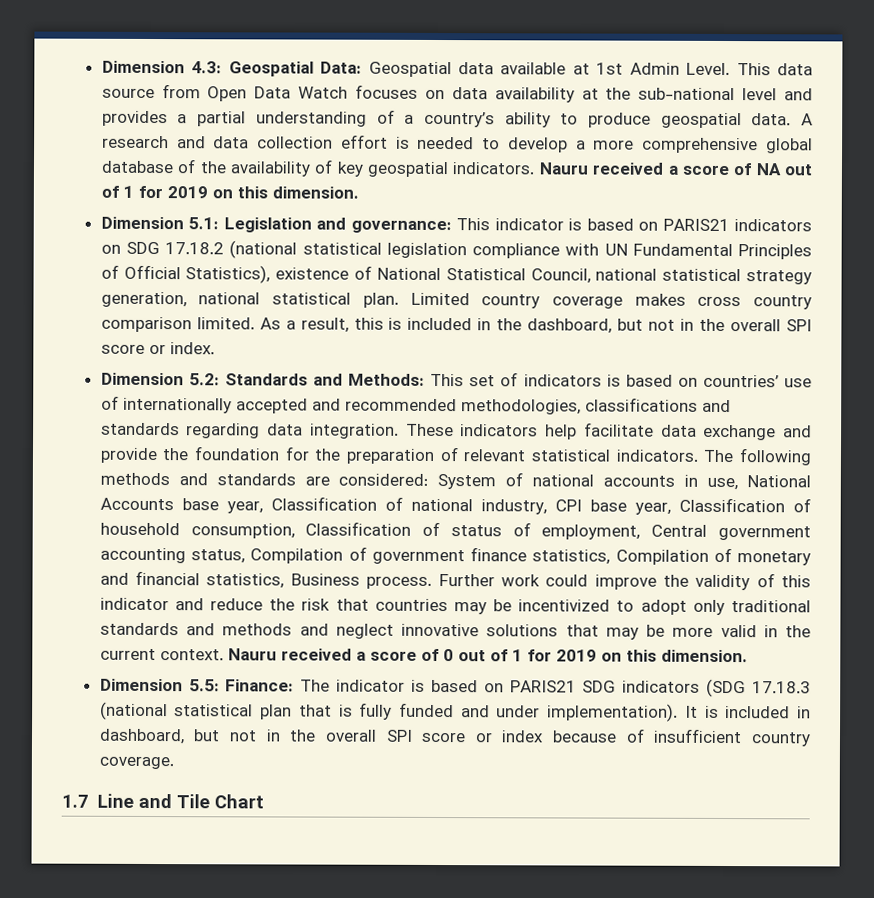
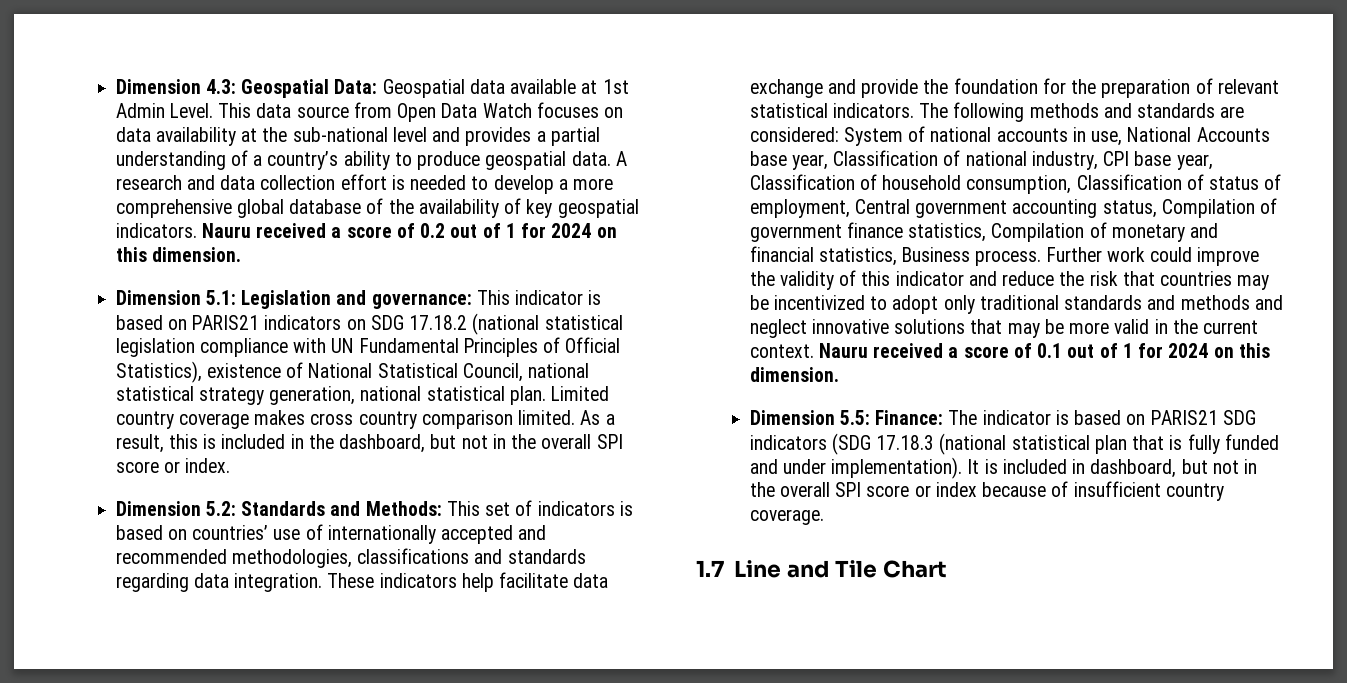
[755,163,813,176] [100,185,208,199] NA out of 1 for 2019 -> [420,223,592,238] 0.2 out of 1 for 2024
[442,649,597,662] 0 out of 1 for 2019 -> [1037,343,1209,358] 0.1 out of 1 for 2024

